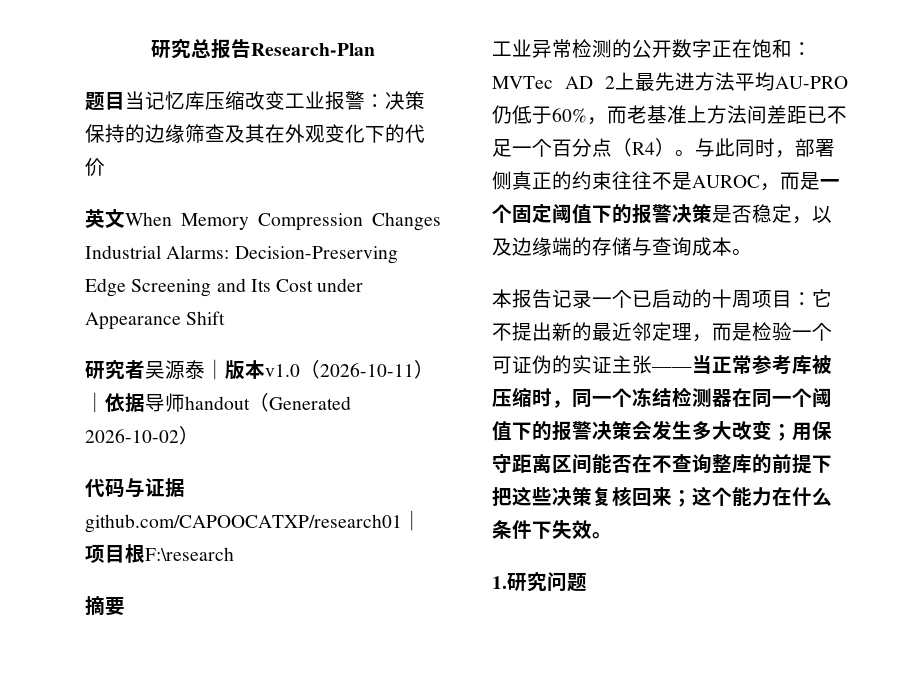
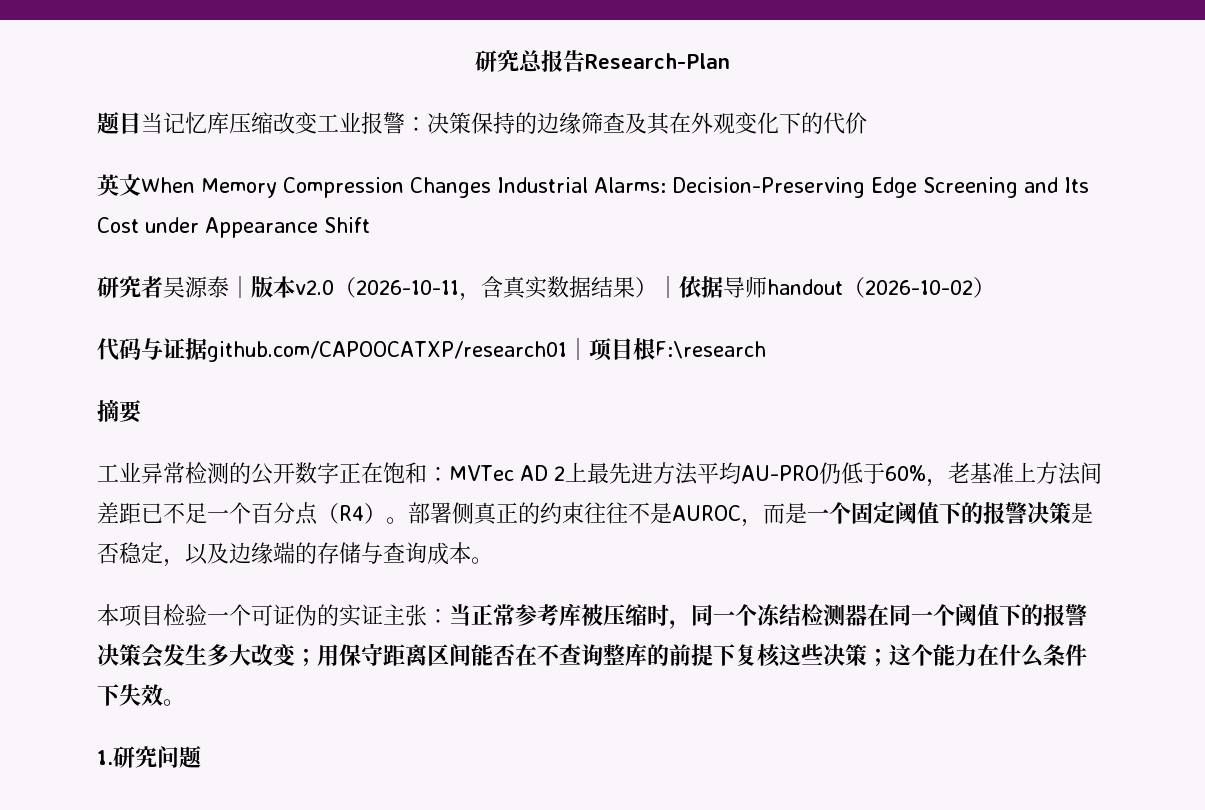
[265,360,414,379] v1.0（2026-10-11 -> [295,276,635,301] v2.0（2026-10-11，含真实数据结果
[269,396,351,410] Generated -> (865, 287) none
[607,106,627,124] 而 -> (948, 483) none
[695,138,795,158] 与此同时， -> (408, 520) none
[512,289,832,308] [492,322,752,342] 报告记录一个已启动的十周项目：它不提出新的最近邻定理，而是 -> [119,604,163,627] 项目
[652,367,692,372] —— -> [427,609,449,623] ：
[492,487,512,506] 把 -> [735,644,781,668] 复核
[592,487,672,506] 复核回来 -> (867, 655) none

